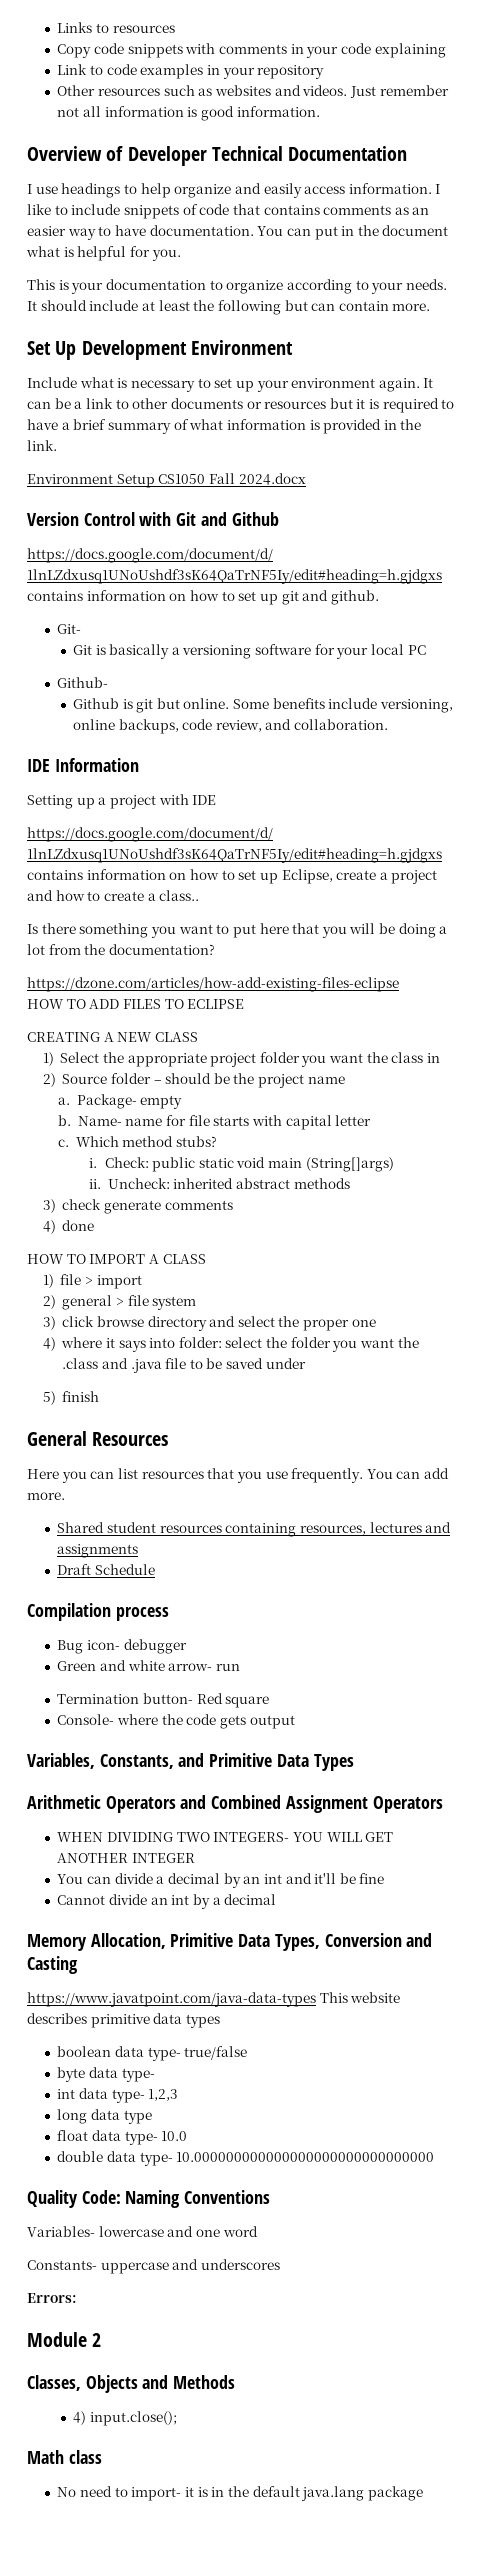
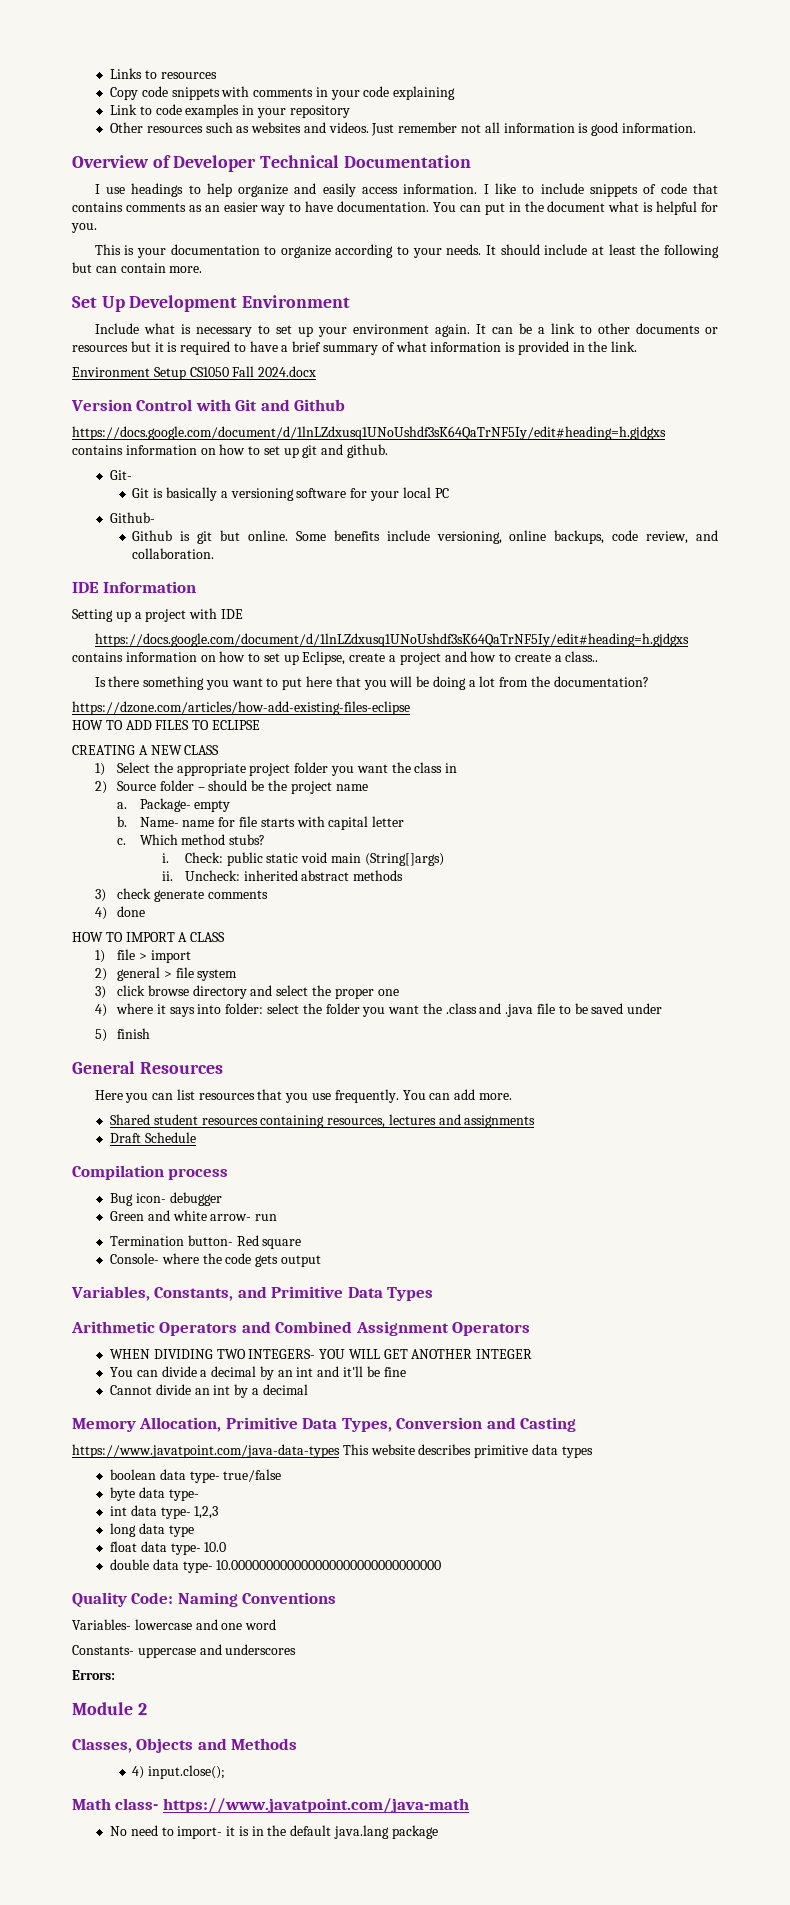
[68,2450,102,2464] class -> [115,1798,469,1813] class- https://www.javatpoint.com/java-math

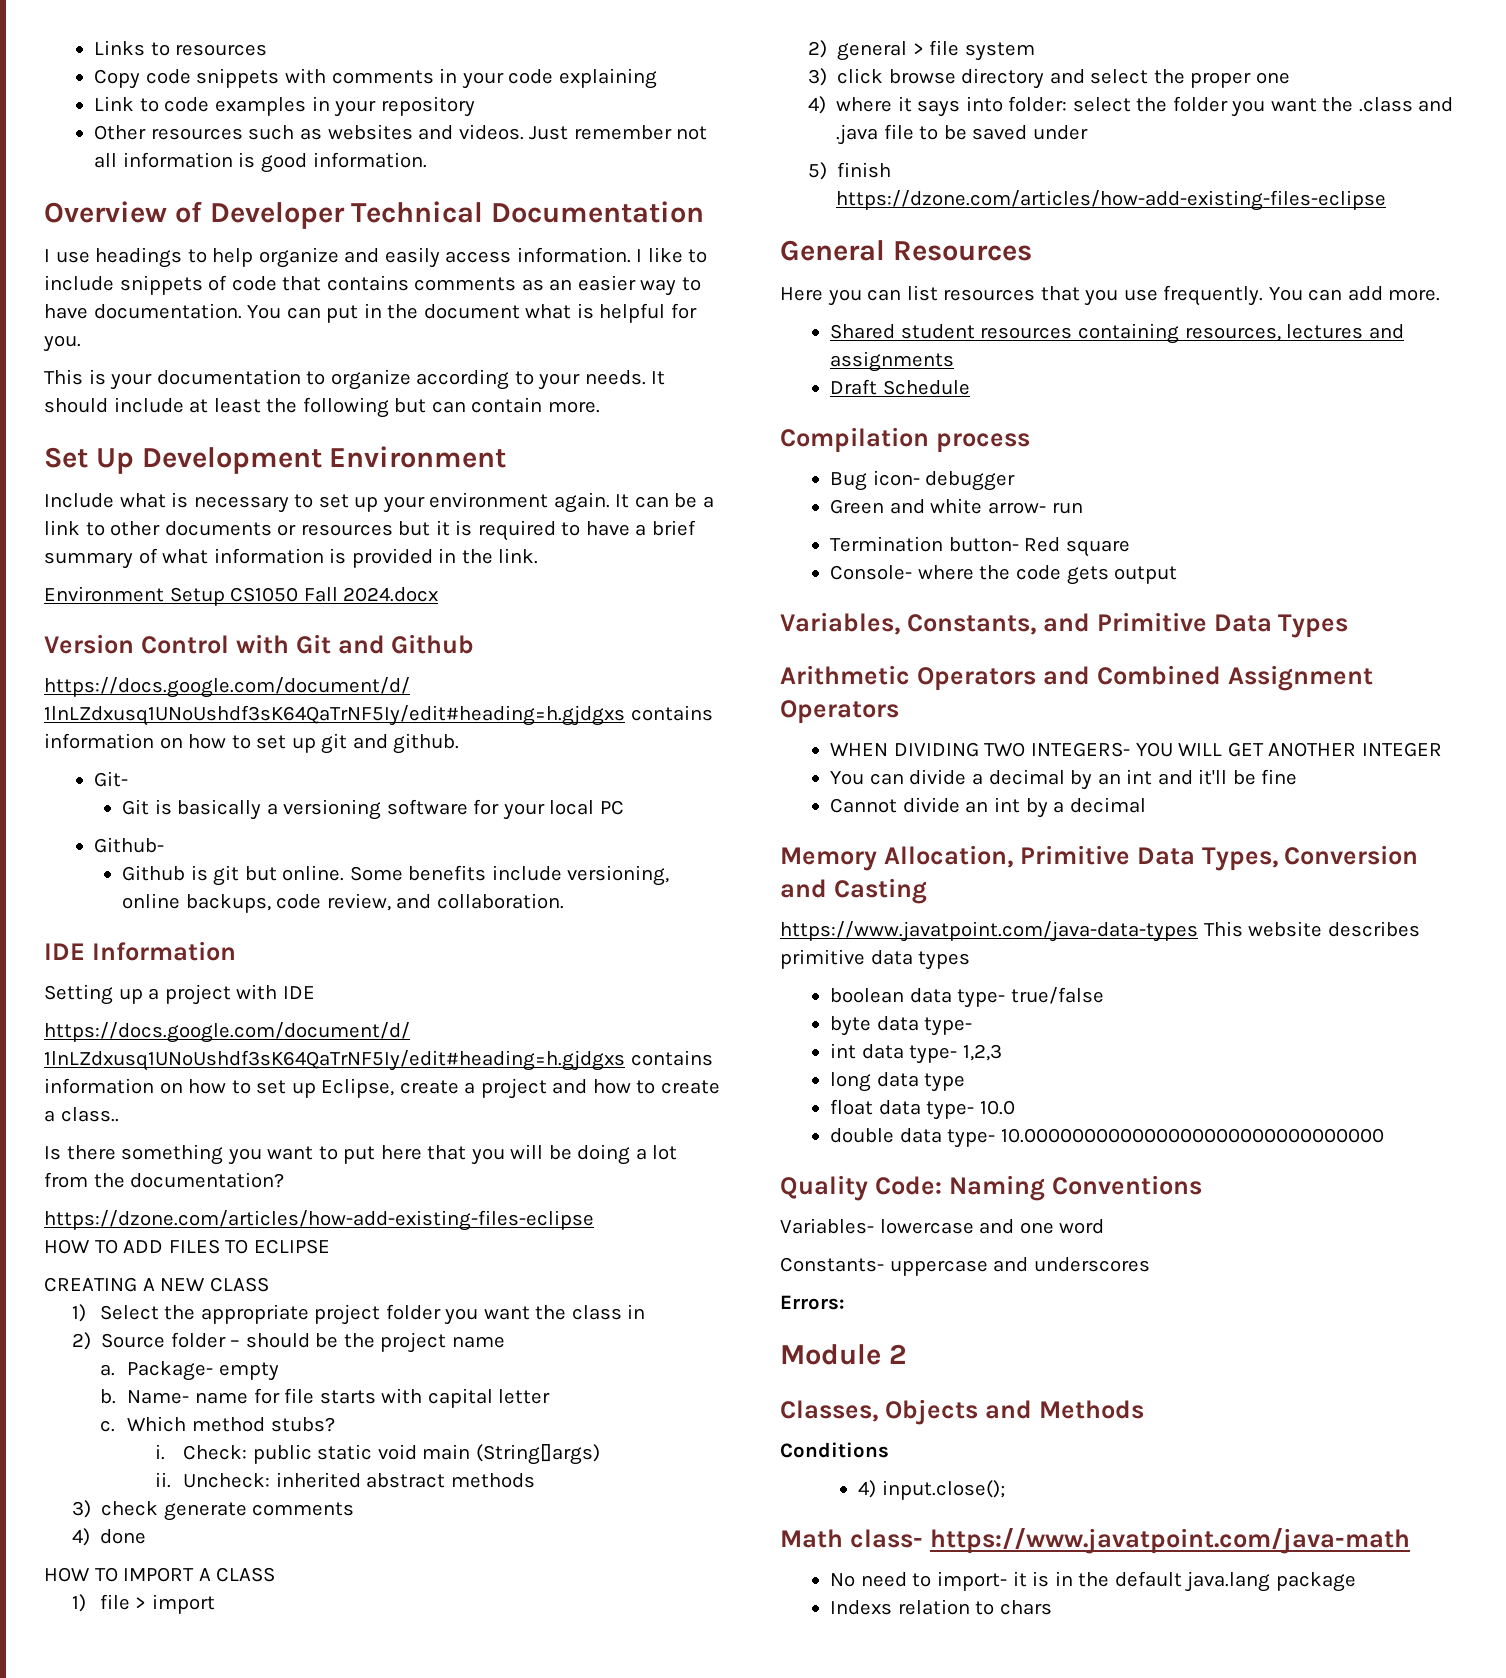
(151, 1033) none -> [835,190,1386,211] // https://dzone.com/articles/how-add-existing-files-eclipse
(298, 1744) none -> [780,1442,889,1458] // Conditions
(438, 1832) none -> [830,1599,1052,1615] // Indexs relation to chars

